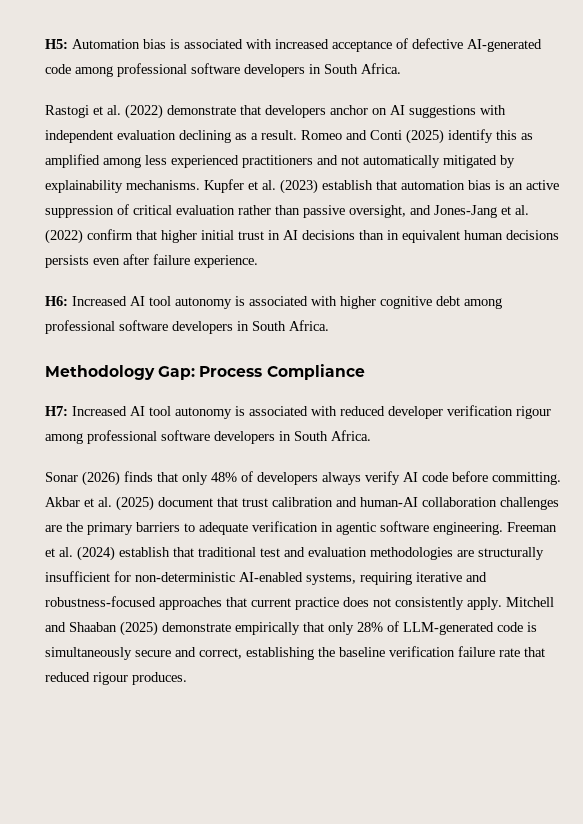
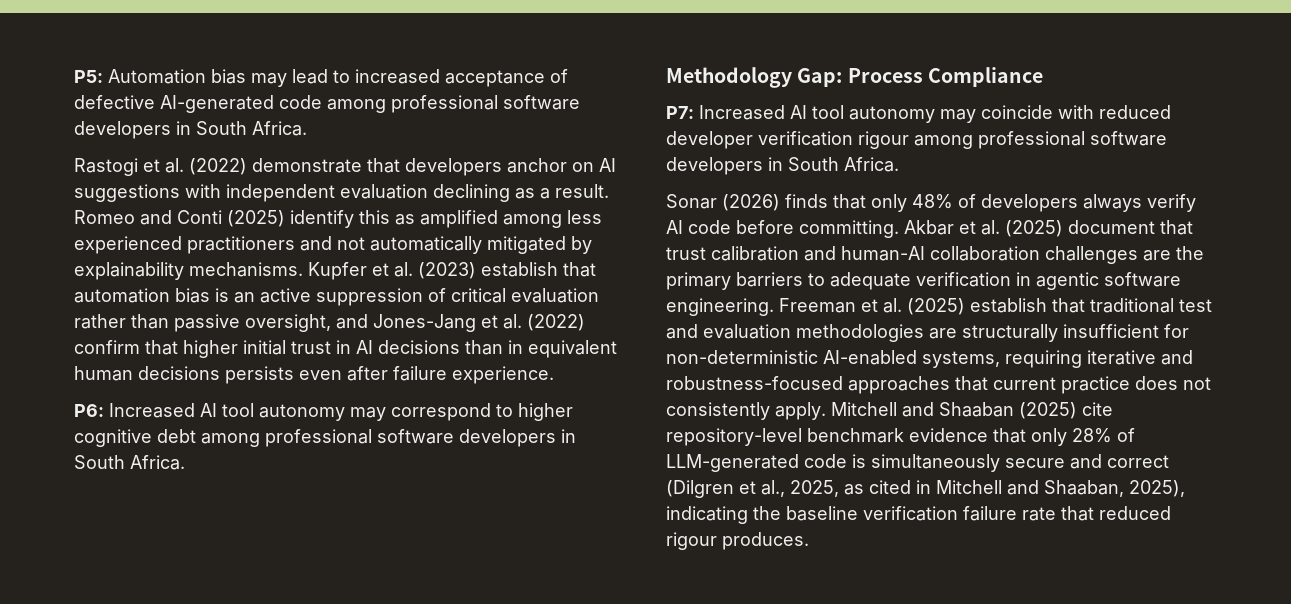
[45,39,68,49] H5: -> [74,70,103,83] P5:
[170,39,272,49] is associated with -> [251,69,350,87] may lead to
[45,296,337,309] H6: Increased AI tool autonomy is associated with -> [74,403,513,421] P6: Increased AI tool autonomy may correspond to
[45,406,308,419] H7: Increased AI tool autonomy is associated -> [666,105,1053,123] P7: Increased AI tool autonomy may coincide
[77,546,115,561] (2024) -> [907,298,965,315] (2025)
[162,622,300,635] demonstrate empirically -> [1082,402,1113,416] [666,428,988,446] cite repository-level benchmark evidence
[199,647,314,660] correct, establishing -> [1107,455,1169,468] [666,480,1185,498] [666,506,748,524] correct (Dilgren et al., 2025, as cited in Mitchell and Shaaban, 2025), indicating

